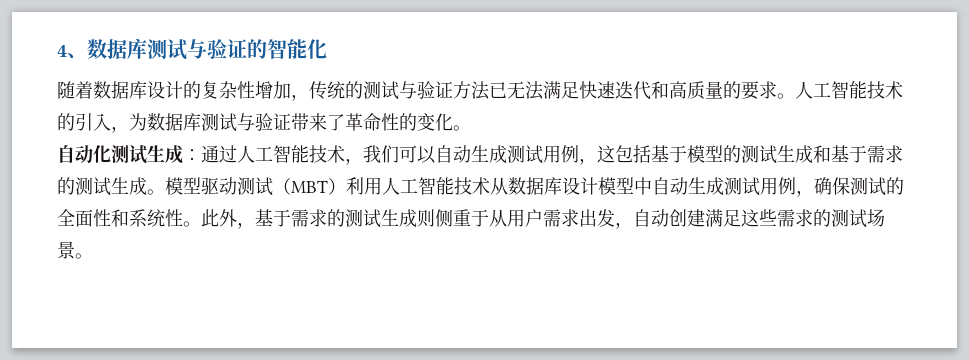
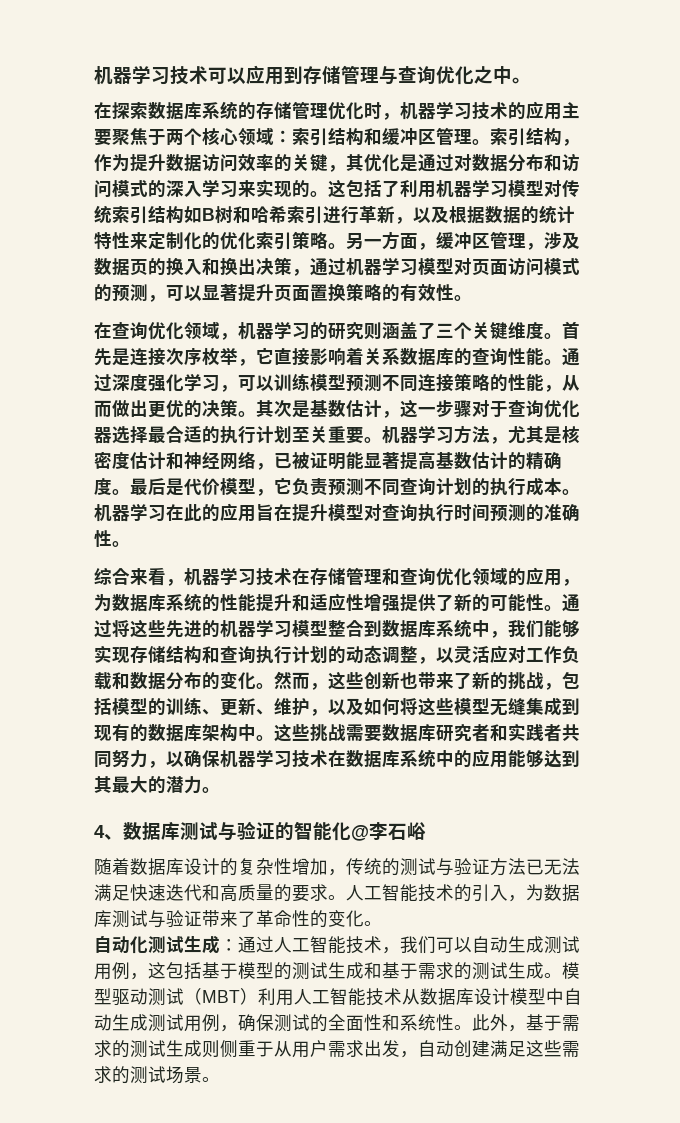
(57, 51) none -> [94,65,531,85] [94,101,580,120] [94,127,580,146] [94,153,580,172] [94,179,580,198] [94,205,575,224] [94,231,580,250] [94,257,580,276] [94,283,472,302] [94,321,580,340] [94,347,580,366] [94,373,580,392] [94,399,580,418] [94,425,580,444] [94,451,562,470] [94,477,580,496] [94,503,580,522] [94,530,130,547] [94,567,580,586] [94,593,580,612] [94,619,580,638] [94,645,580,664] [94,671,580,690] [94,697,580,716] [94,723,580,742] [94,749,580,768] [94,776,220,794] 机器学习技术可以应用到存储管理与查询优化之中。 // 在探索数据库系统的存储管理优化时，机器学习技术的应用主要聚焦于两个核心领域：索引结构和缓冲区管理。索引结构，作为提升数据访问效率的关键，其优化是通过对数据分布和访问模式的深入学习来实现的。这包括了利用机器学习模型对传统索引结构如B树和哈希索引进行革新，以及根据数据的统计特性来定制化的优化索引策略。另一方面，缓冲区管理，涉及数据页的换入和换出决策，通过机器学习模型对页面访问模式的预测，可以显著提升页面置换策略的有效性。 // 在查询优化领域，机器学习的研究则涵盖了三个关键维度。首先是连接次序枚举，它直接影响着关系数据库的查询性能。通过深度强化学习，可以训练模型预测不同连接策略的性能，从而做出更优的决策。其次是基数估计，这一步骤对于查询优化器选择最合适的执行计划至关重要。机器学习方法，尤其是核密度估计和神经网络，已被证明能显著提高基数估计的精确度。最后是代价模型，它负责预测不同查询计划的执行成本。机器学习在此的应用旨在提升模型对查询执行时间预测的准确性。 // 综合来看，机器学习技术在存储管理和查询优化领域的应用，为数据库系统的性能提升和适应性增强提供了新的可能性。通过将这些先进的机器学习模型整合到数据库系统中，我们能够实现存储结构和查询执行计划的动态调整，以灵活应对工作负载和数据分布的变化。然而，这些创新也带来了新的挑战，包括模型的训练、更新、维护，以及如何将这些模型无缝集成到现有的数据库架构中。这些挑战需要数据库研究者和实践者共同努力，以确保机器学习技术在数据库系统中的应用能够达到其最大的潜力。 //
(327, 49) none -> [351,822,426,841] @李石峪

